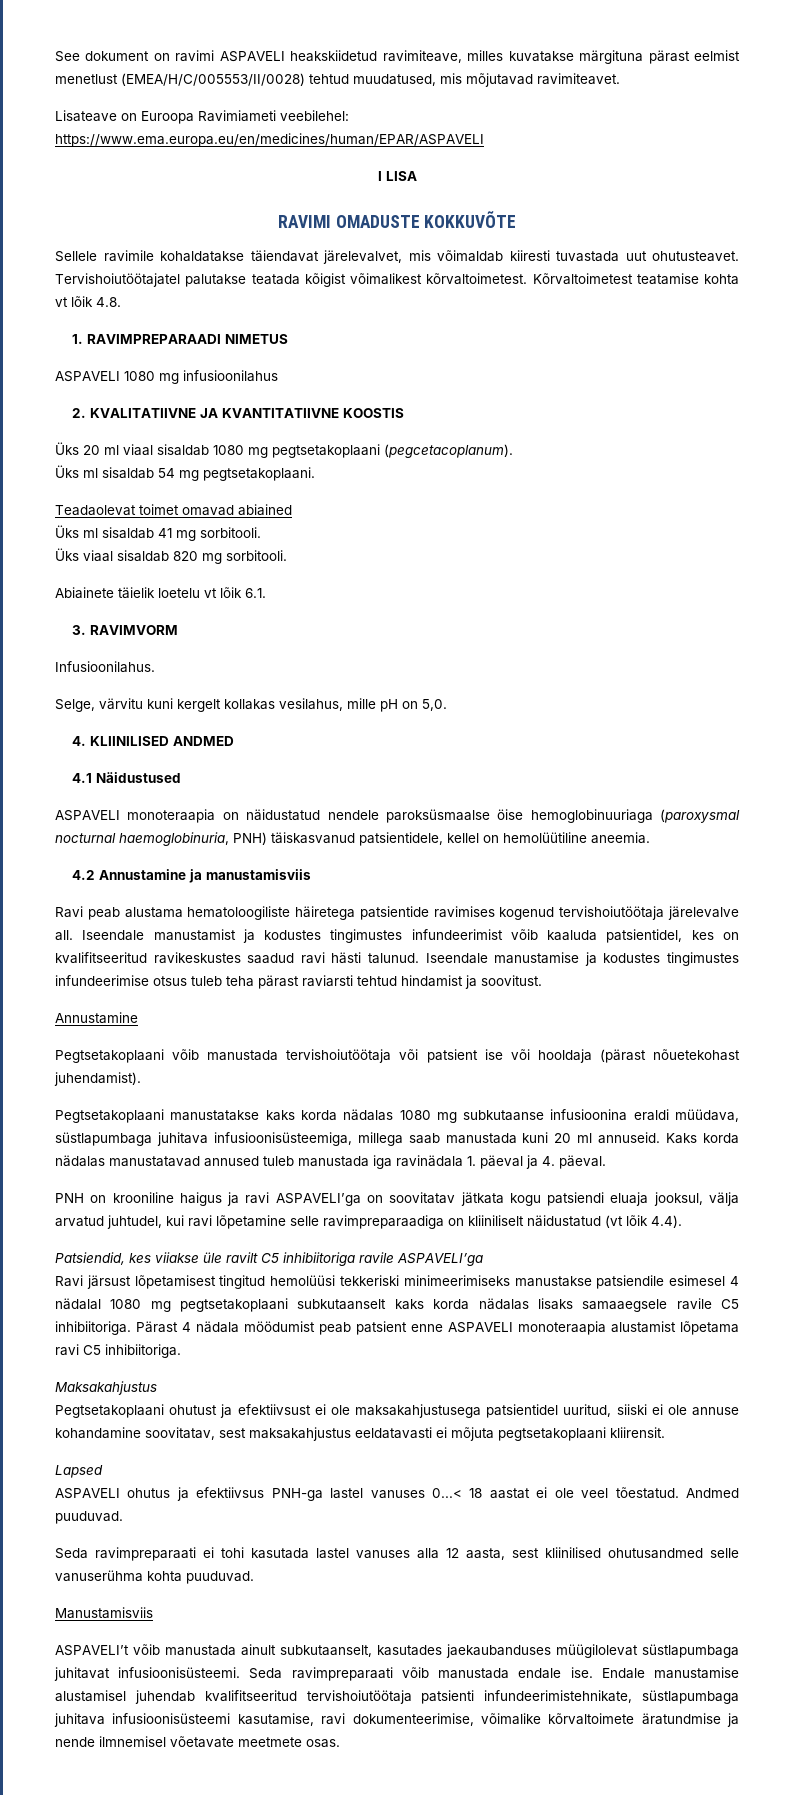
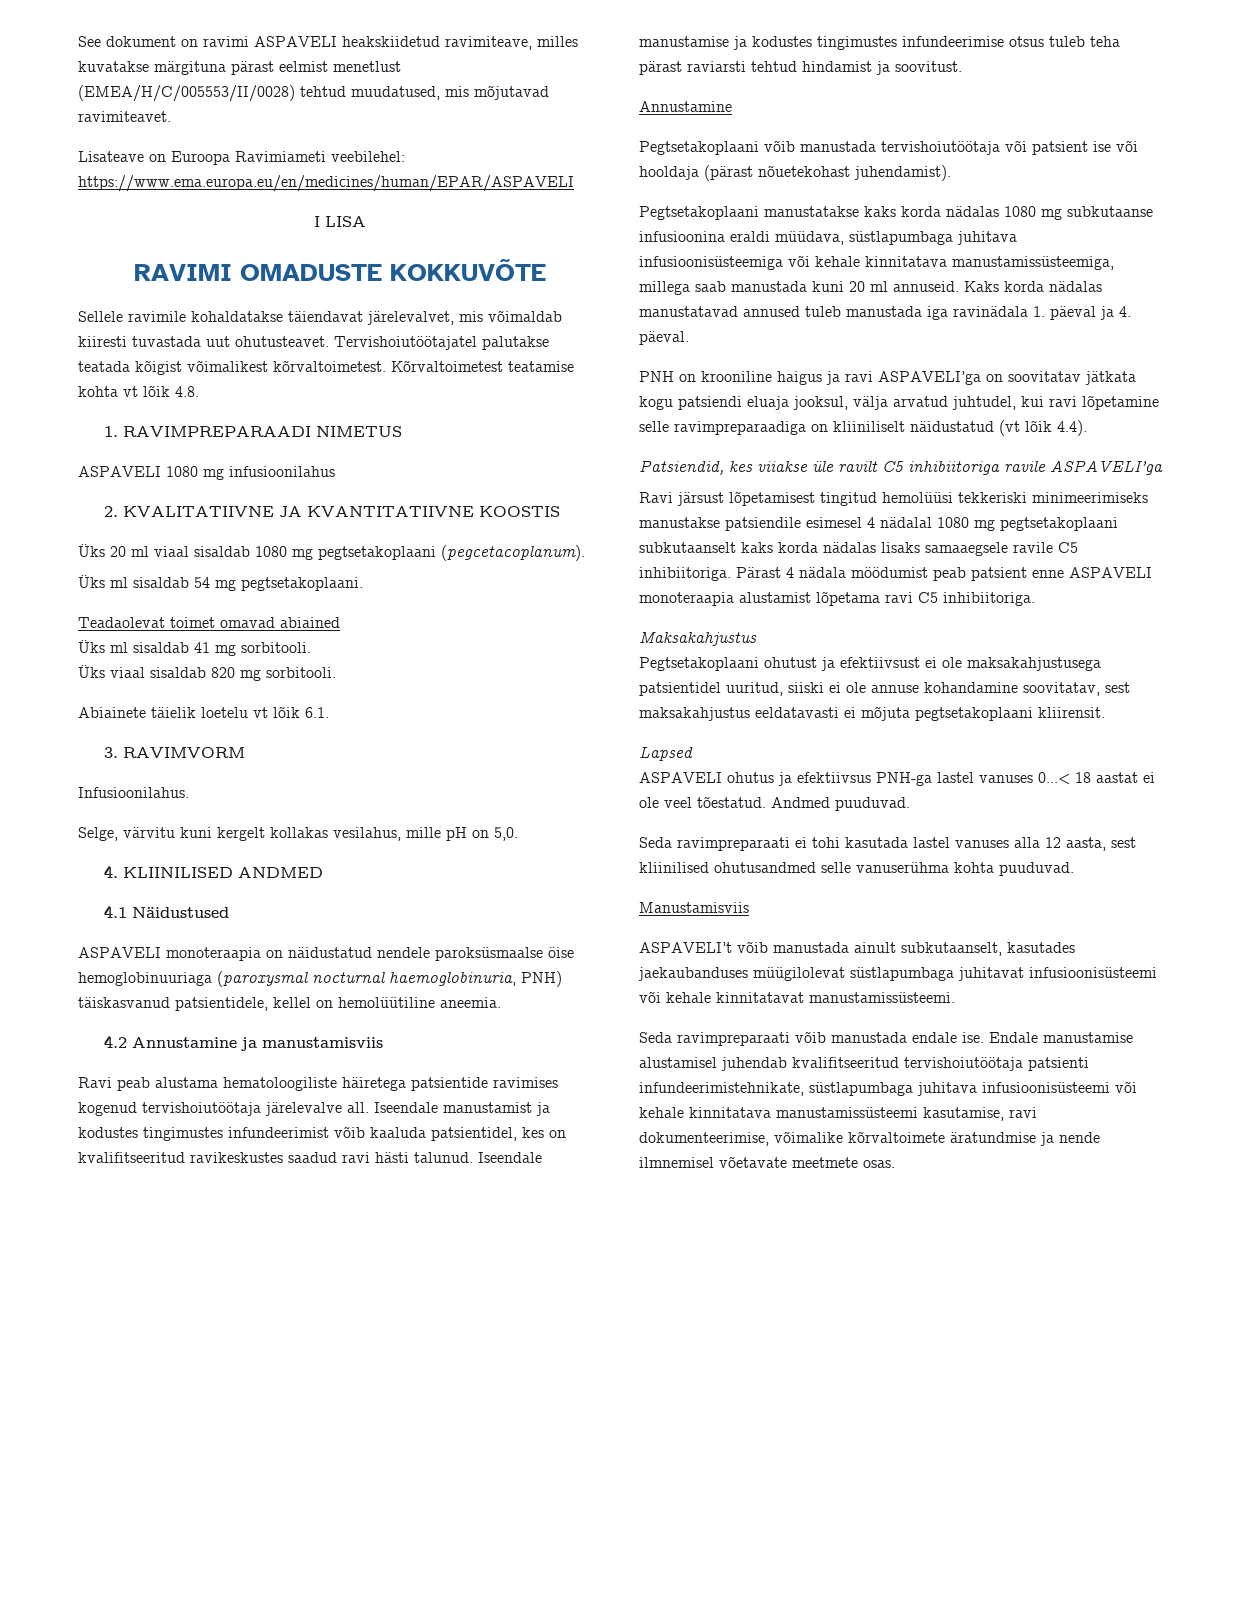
[213,1132,352,1146] infusioonisüsteemiga, -> [639,255,1114,270] infusioonisüsteemiga või kehale kinnitatava manustamissüsteemiga,
[118,1667,241,1678] infusioonisüsteemi. -> [1029,967,1157,978] [639,991,955,1003] infusioonisüsteemi või kehale kinnitatavat manustamissüsteemi. //
(231, 1718) none -> [1115,1081,1137,1093] [639,1107,918,1118] või kehale kinnitatava manustamissüsteemi

